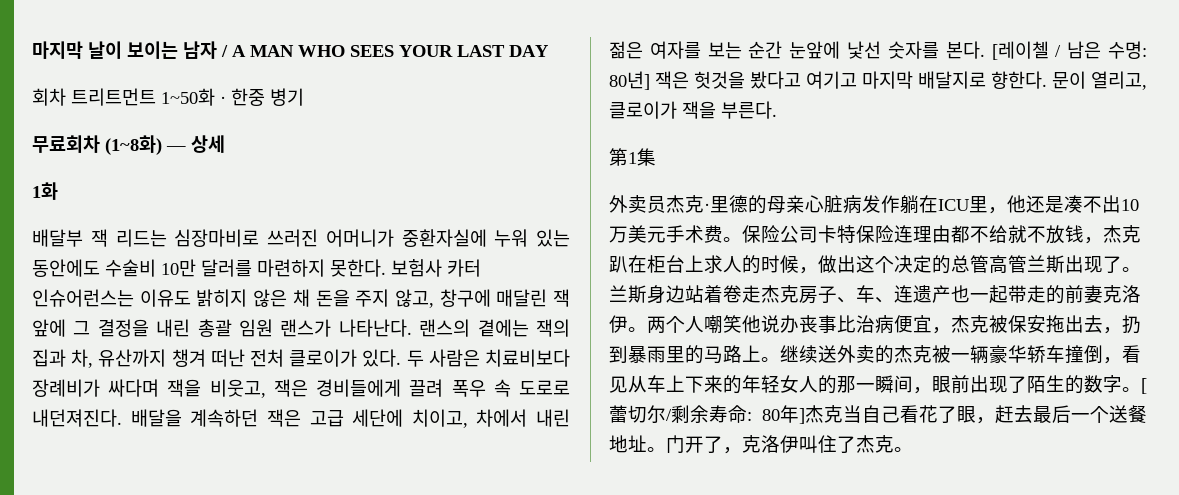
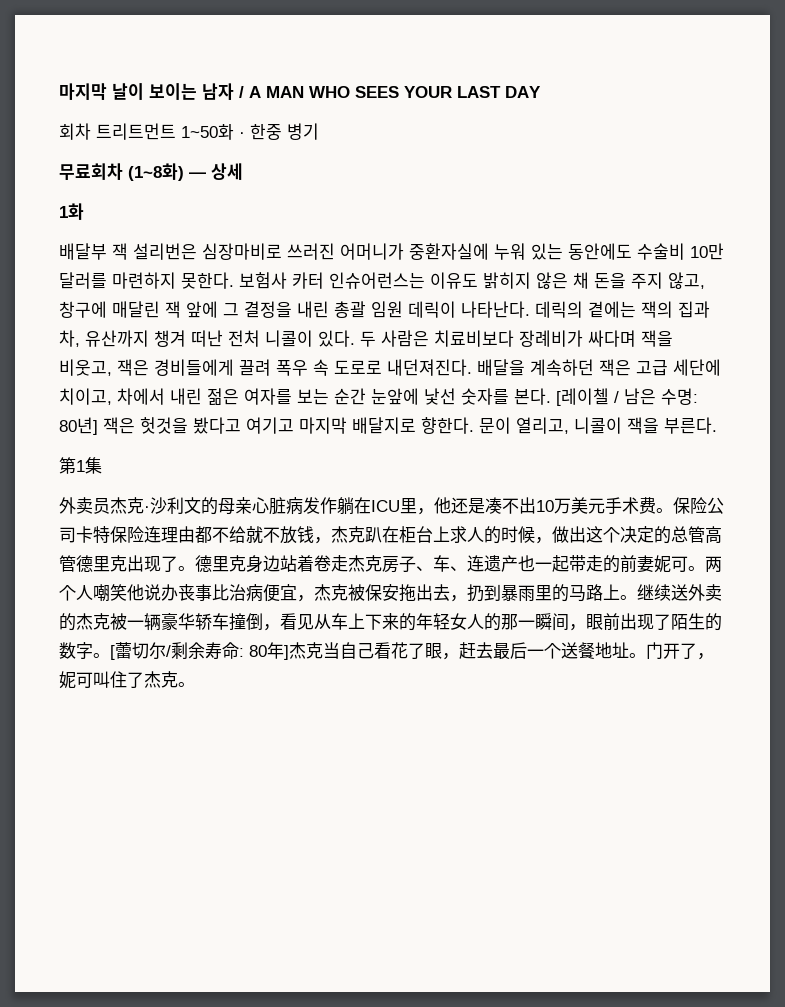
[115,229,167,247] 리드는 -> [133,243,197,260] 설리번은
[280,319,471,337] 랜스가 나타난다. 랜스의 -> [408,301,583,318] 데릭이 나타난다. 데릭의
[289,349,358,367] 클로이가 -> [265,330,313,347] 니콜이
[609,101,677,119] 클로이가 -> [574,417,622,434] 니콜이
[710,195,748,213] 里德 -> [150,497,201,514] 沙利文
[1027,255,1065,273] 兰斯 -> [76,555,127,572] 德里克
[609,285,647,303] 兰斯 -> [195,555,246,572] 德里克
[1103,285,1141,303] [609,315,628,333] 克洛伊 -> [654,555,688,573] 妮可
[742,435,799,453] 克洛伊 -> [59,671,93,689] 妮可

